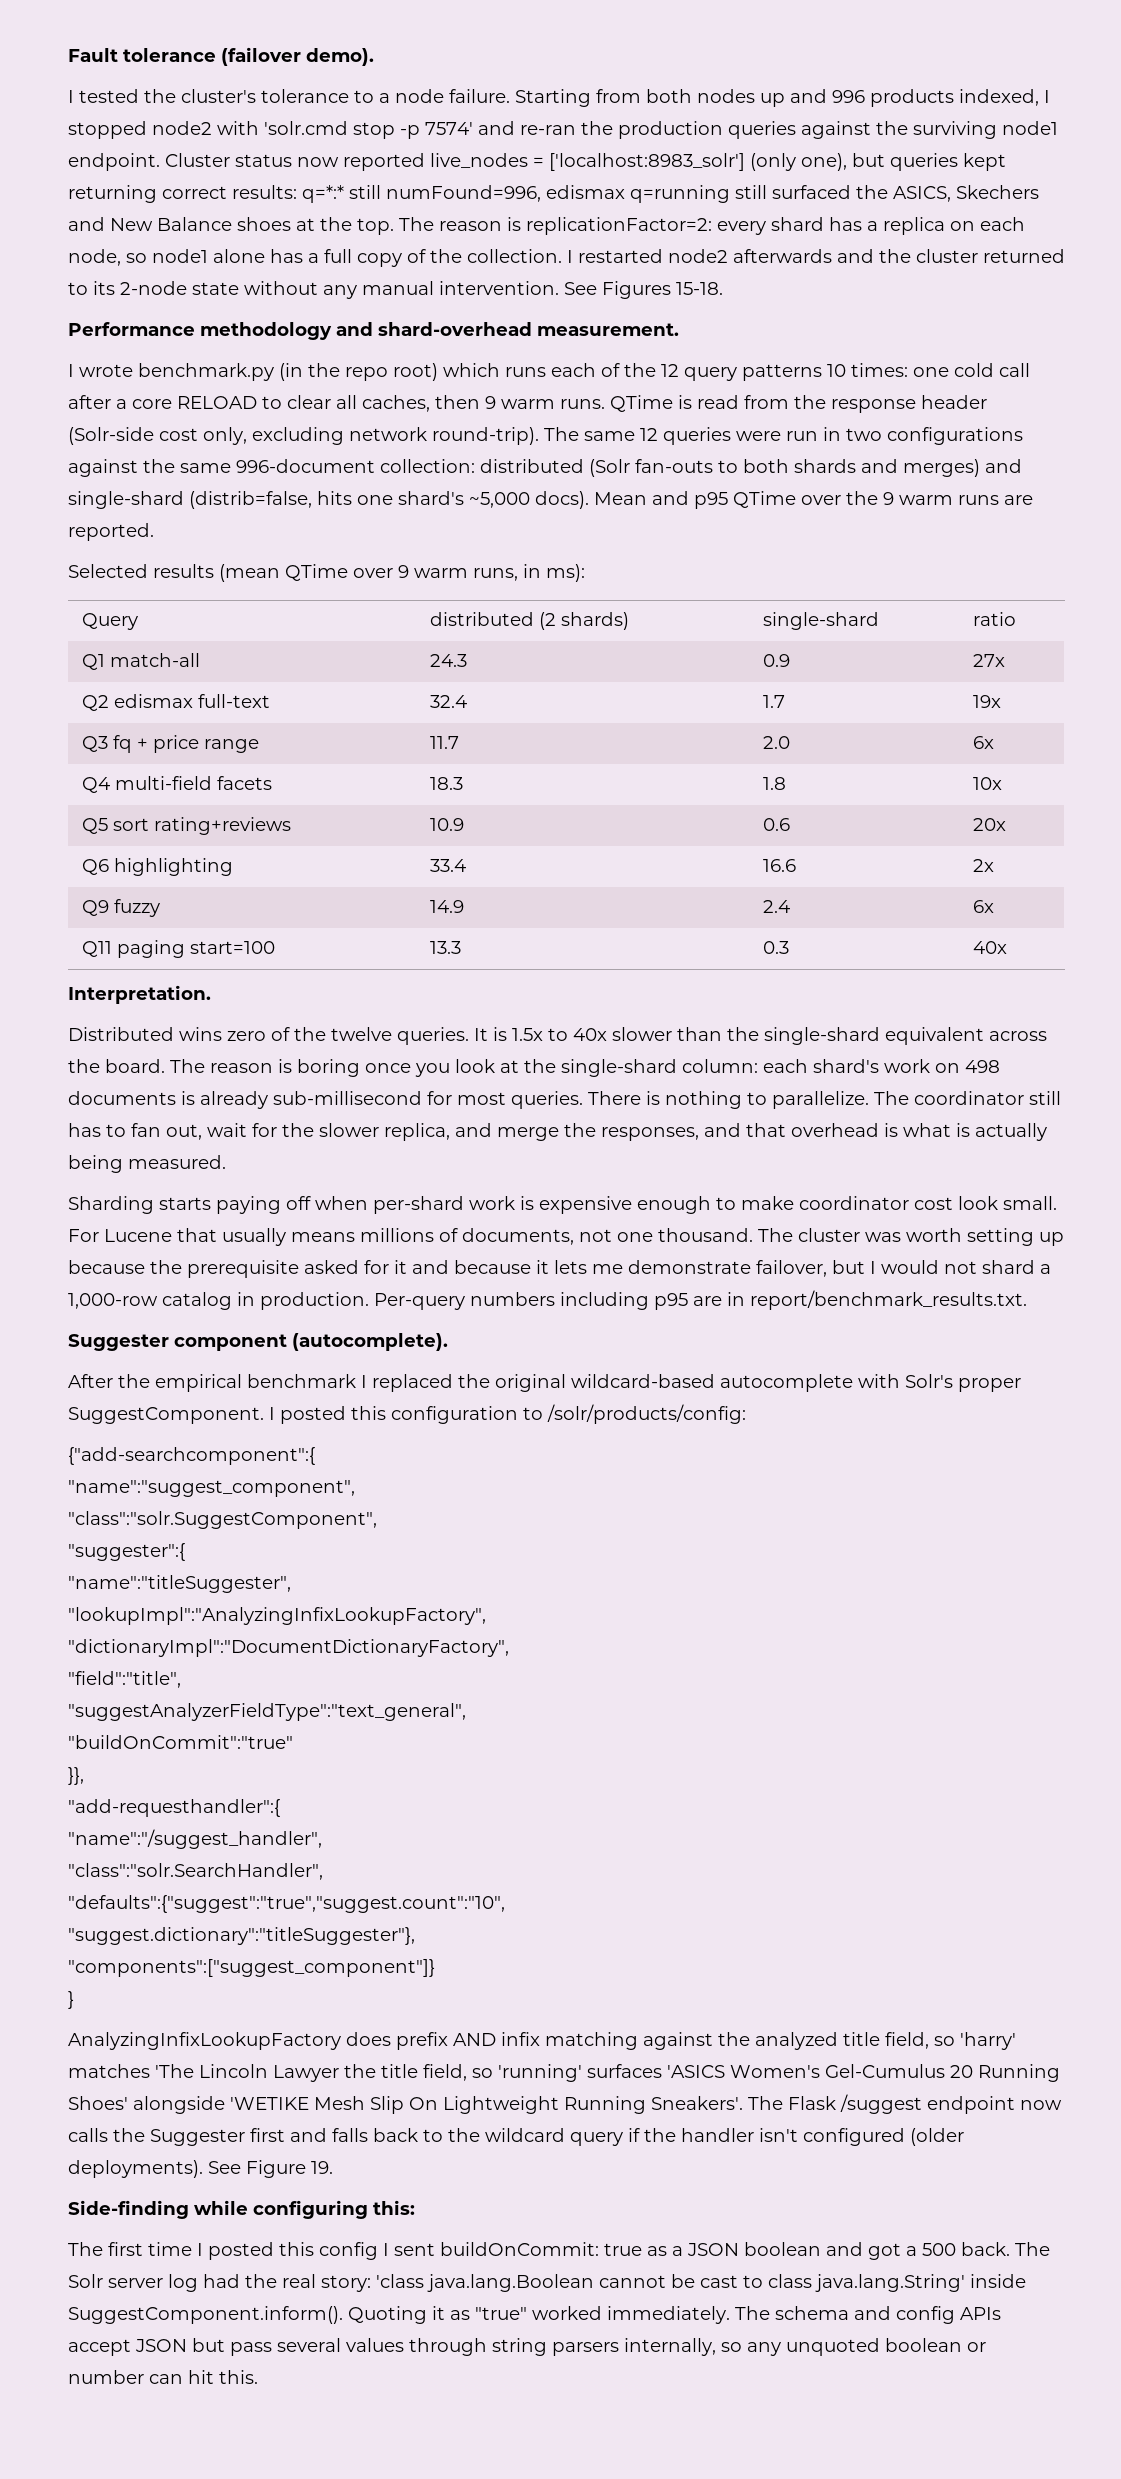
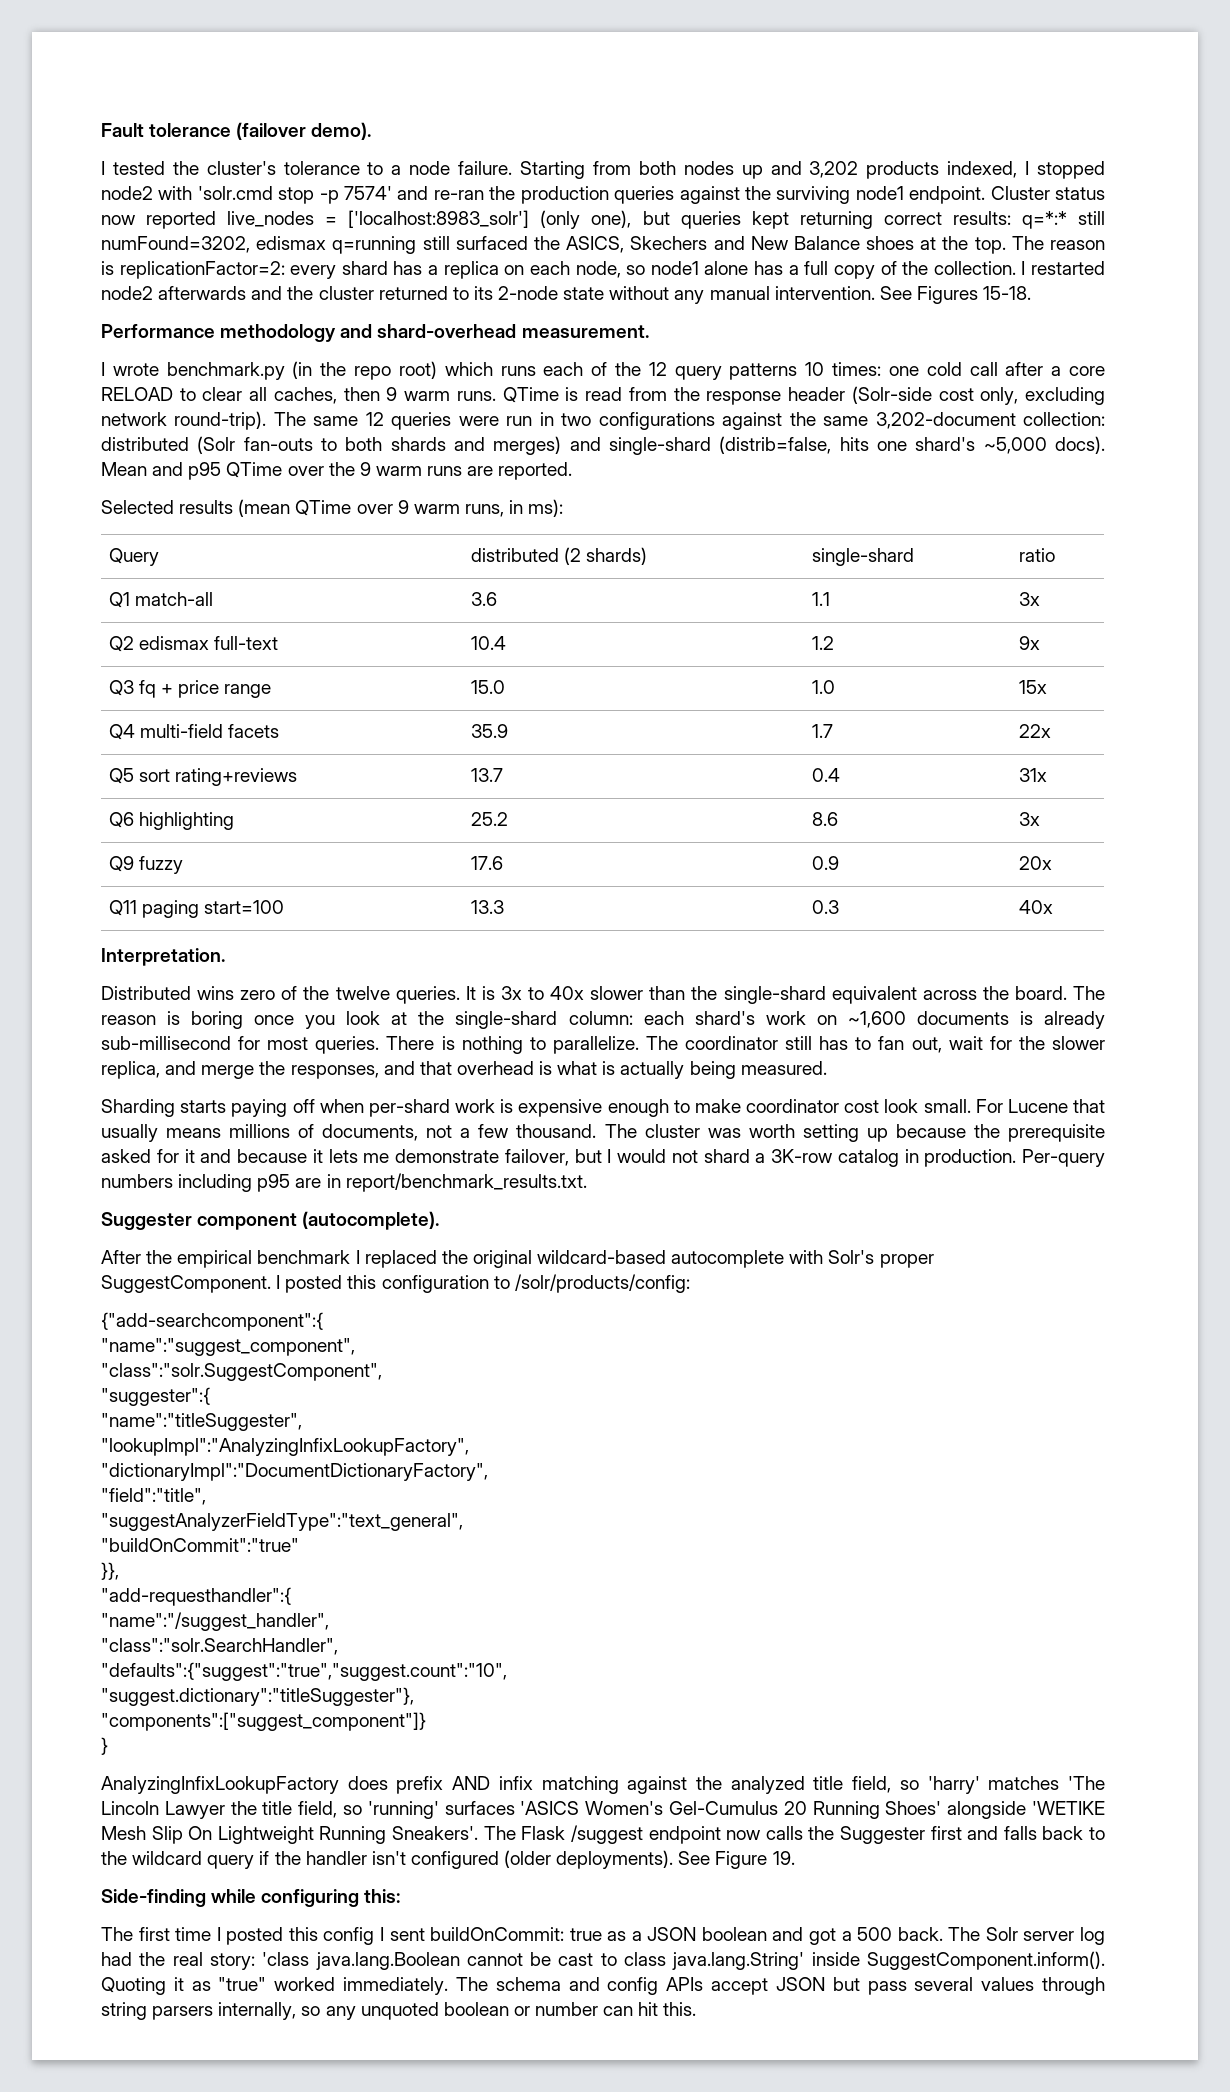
[832,90,865,103] 996 -> [809,161,859,178] 3,202
[386,185,541,202] numFound=996, -> [101,236,250,253] numFound=3202,
[236,459,375,473] 996-document -> [875,412,1016,429] 3,202-document
[430,654,468,667] [763,654,791,667] [973,654,1006,667] 24.3 | 0.9 | 27x -> [470,592,497,606] [811,592,830,606] [1018,592,1040,606] 3.6 | 1.1 | 3x
[430,695,468,708] [763,695,786,708] [973,695,1002,708] 32.4 | 1.7 | 19x -> [470,636,506,650] [811,636,834,650] [1018,636,1040,650] 10.4 | 1.2 | 9x
[430,736,460,749] [763,736,791,749] [973,736,995,749] 11.7 | 2.0 | 6x -> [470,680,505,694] [811,680,835,694] [1018,680,1047,694] 15.0 | 1.0 | 15x
[430,777,464,790] [763,777,787,790] [973,777,1003,790] 18.3 | 1.8 | 10x -> [470,724,508,738] [811,724,833,738] [1018,724,1051,738] 35.9 | 1.7 | 22x
[430,818,465,831] [763,818,791,831] [973,818,1007,831] 10.9 | 0.6 | 20x -> [470,768,503,782] [811,768,840,782] [1018,768,1047,782] 13.7 | 0.4 | 31x
[430,859,467,872] [763,859,797,872] [973,859,995,872] 33.4 | 16.6 | 2x -> [470,812,508,826] [811,812,838,826] [1018,812,1040,826] 25.2 | 8.6 | 3x
[430,900,465,913] [763,900,791,913] [973,900,995,913] 14.9 | 2.4 | 6x -> [470,856,503,870] [811,856,839,870] [1018,856,1052,870] 17.6 | 0.9 | 20x
[512,1028,543,1041] 1.5x -> [500,986,522,1000] 3x
[965,1060,1000,1073] 498 -> [847,1011,906,1028] ~1,600
[617,1232,653,1242] one -> [460,1124,509,1138] a few
[68,1293,158,1309] 1,000-row -> [771,1149,832,1163] 3K-row

